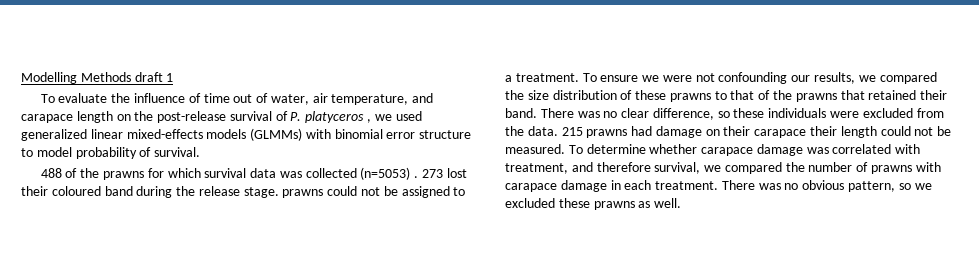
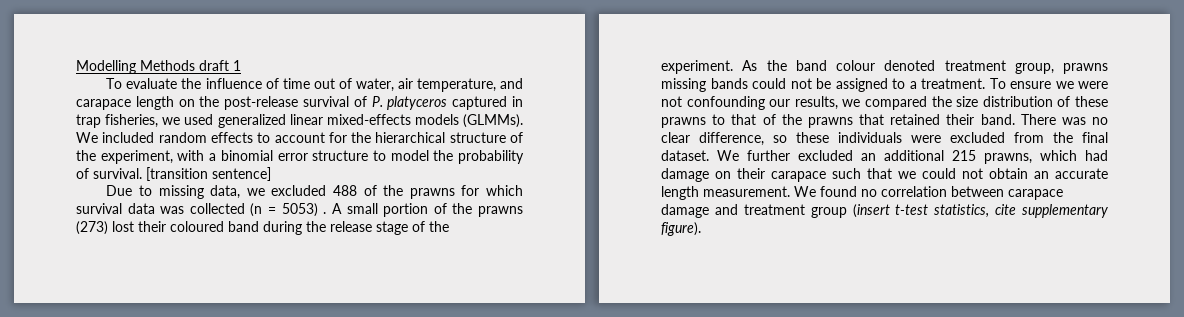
[367,119,372,123] , -> [452,96,523,110] [76,114,159,128] captured in trap fisheries,
[250,128,331,141] (GLMMs) with -> [463,114,523,128] [76,132,524,143] [76,150,217,164] (GLMMs). We included random effects to account for the hierarchical structure of the experiment, with a
(72, 152) none -> [433,150,454,161] the
(201, 152) // -> [146,167,271,181] [106,185,327,199] [transition sentence] // Due to missing data, we excluded
[360,167,444,180] (n=5053) . 273 -> [250,203,524,217] [76,221,108,235] (n = 5053) . A small portion of the prawns (273)
[243,187,324,198] stage. prawns -> [376,221,449,235] [661,60,1108,74] [661,78,748,92] stage of the experiment. As the band colour denoted treatment group, prawns missing bands
[527,126,628,138] data. 215 prawns -> [1082,132,1108,143] [661,150,1077,164] final dataset. We further excluded an additional 215 prawns, which
[810,126,952,138] [505,144,921,156] [505,162,941,174] [505,180,932,192] [505,198,682,210] their length could not be measured. To determine whether carapace damage was correlated with treatment, and therefore survival, we compared the number of prawns with carapace damage in each treatment. There was no obvious pattern, so we excluded these prawns as well. -> [832,168,1108,179] [661,186,1063,200] [661,204,1108,218] [661,222,701,236] such that we could not obtain an accurate length measurement. We found no correlation between carapace damage and treatment group (insert t-test statistics, cite supplementary figure).

